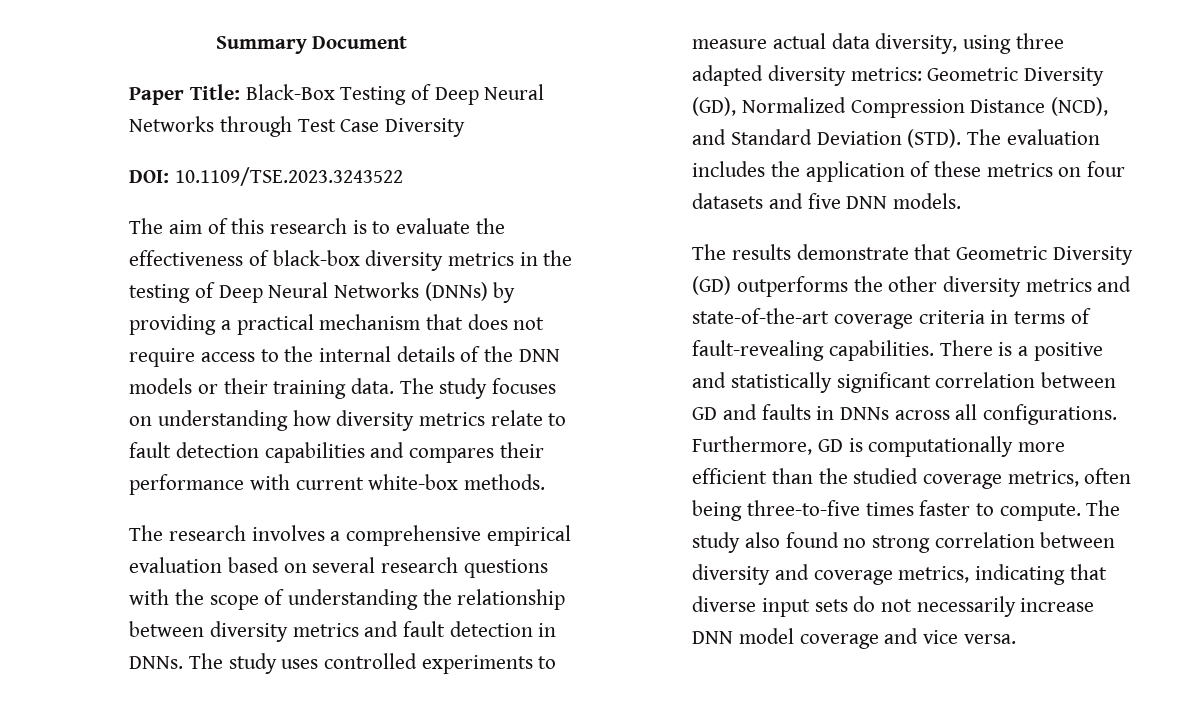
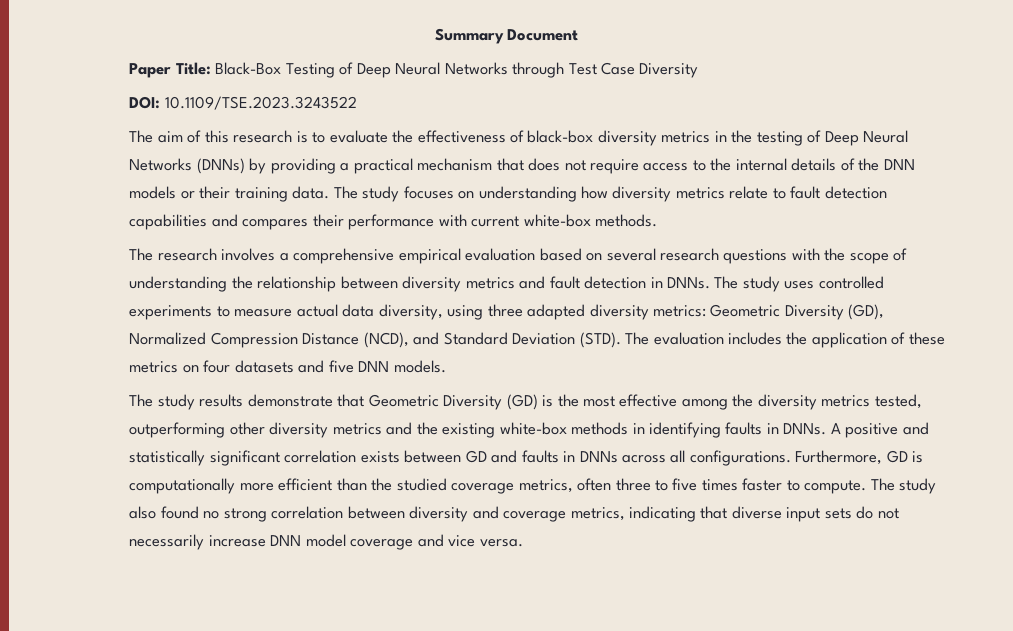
(727, 252) none -> [157,394,195,410] study
[736,276,1132,297] [692,308,1091,329] [692,340,1028,361] outperforms the other diversity metrics and state-of-the-art coverage criteria in terms of fault-revealing capabilities. There is a -> [542,394,922,410] [129,422,841,438] is the most effective among the diversity metrics tested, outperforming other diversity metrics and the existing white-box methods in identifying faults in DNNs. A
(1036, 380) none -> [360,451,400,463] exists
[692,500,860,521] being three-to-five -> [615,478,698,491] three to five

